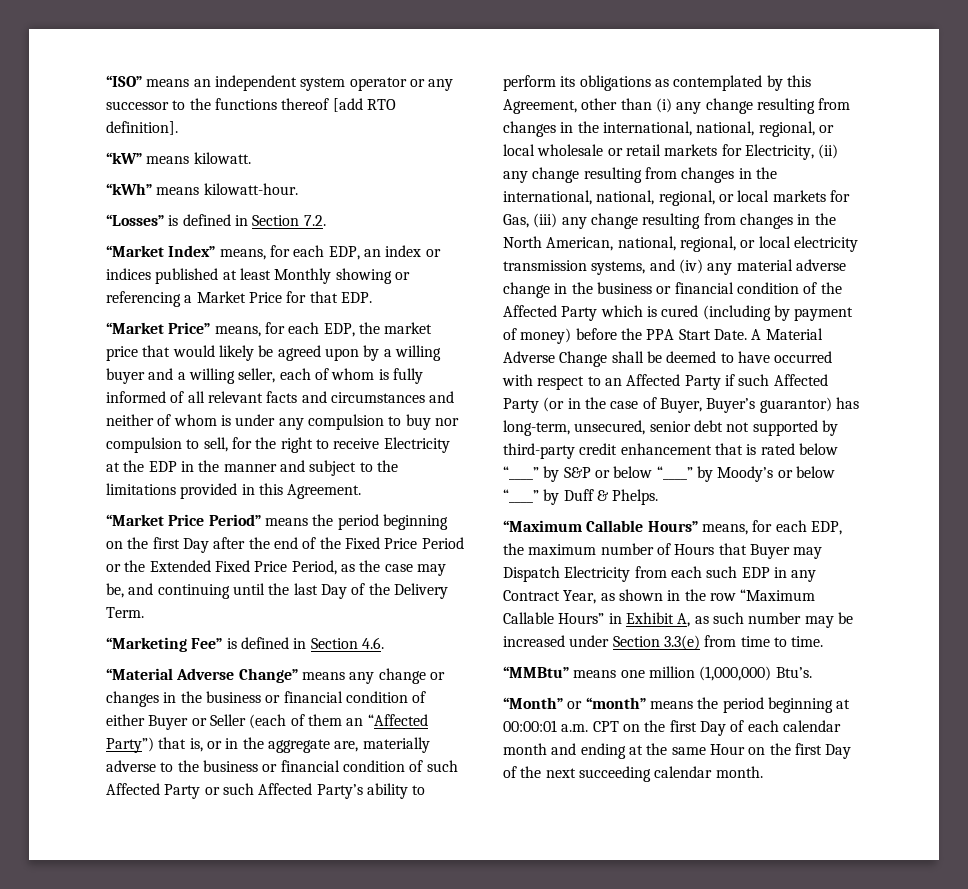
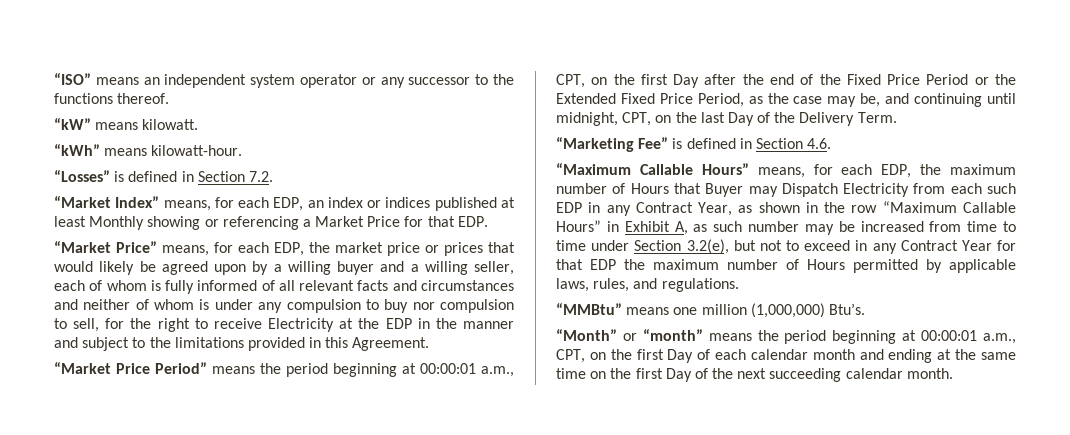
[281,98,396,112] [106,121,178,135] thereof [add RTO definition]. -> [117,93,170,104] thereof.
(138, 353) none -> [425,242,483,256] or prices
(448, 522) none -> [402,363,514,377] [556,74,585,88] at 00:00:01 a.m., CPT,
(265, 589) none -> [556,112,672,126] midnight, CPT, on
[106,668,445,684] [106,691,427,707] [106,714,428,730] [106,737,430,753] [106,760,458,772] [106,783,426,799] [503,75,811,91] [503,98,851,114] [503,121,834,137] [503,144,839,160] [503,167,777,183] [503,190,850,206] [503,213,836,229] [503,236,858,252] [503,259,846,275] [503,282,842,298] [503,305,854,321] [503,328,823,344] [503,351,833,367] [502,374,828,390] [503,397,859,413] [503,420,838,436] [503,443,838,459] [503,466,835,482] [503,489,659,505] // “Material Adverse Change” means any change or changes in the business or financial condition of either Buyer or Seller (each of them an “Affected Party”) that is, or in the aggregate are, materially adverse to the business or financial condition of such Affected Party or such Affected Party’s ability to perform its obligations as contemplated by this Agreement, other than (i) any change resulting from changes in the international, national, regional, or local wholesale or retail markets for Electricity, (ii) any change resulting from changes in the international, national, regional, or local markets for Gas, (iii) any change resulting from changes in the North American, national, regional, or local electricity transmission systems, and (iv) any material adverse change in the business or financial condition of the Affected Party which is cured (including by payment of money) before the PPA Start Date. A Material Adverse Change shall be deemed to have occurred with respect to an Affected Party if such Affected Party (or in the case of Buyer, Buyer’s guarantor) has long-term, unsecured, senior debt not supported by third-party credit enhancement that is rated below “____” by S&P or below “____” by Moody’s or below “____” by Duff & Phelps. -> (832, 143) none
[569,635,824,650] under Section 3.3(e) from time to time. -> [929,221,1016,232] [556,239,1016,254] [556,259,1016,273] [556,278,739,292] from time to time under Section 3.2(e), but not to exceed in any Contract Year for that EDP the maximum number of Hours permitted by applicable laws, rules, and regulations.
[561,721,619,732] a.m. CPT -> [983,333,1017,344] [556,349,585,363] a.m., CPT,
[709,744,745,755] Hour -> [556,368,586,379] time

